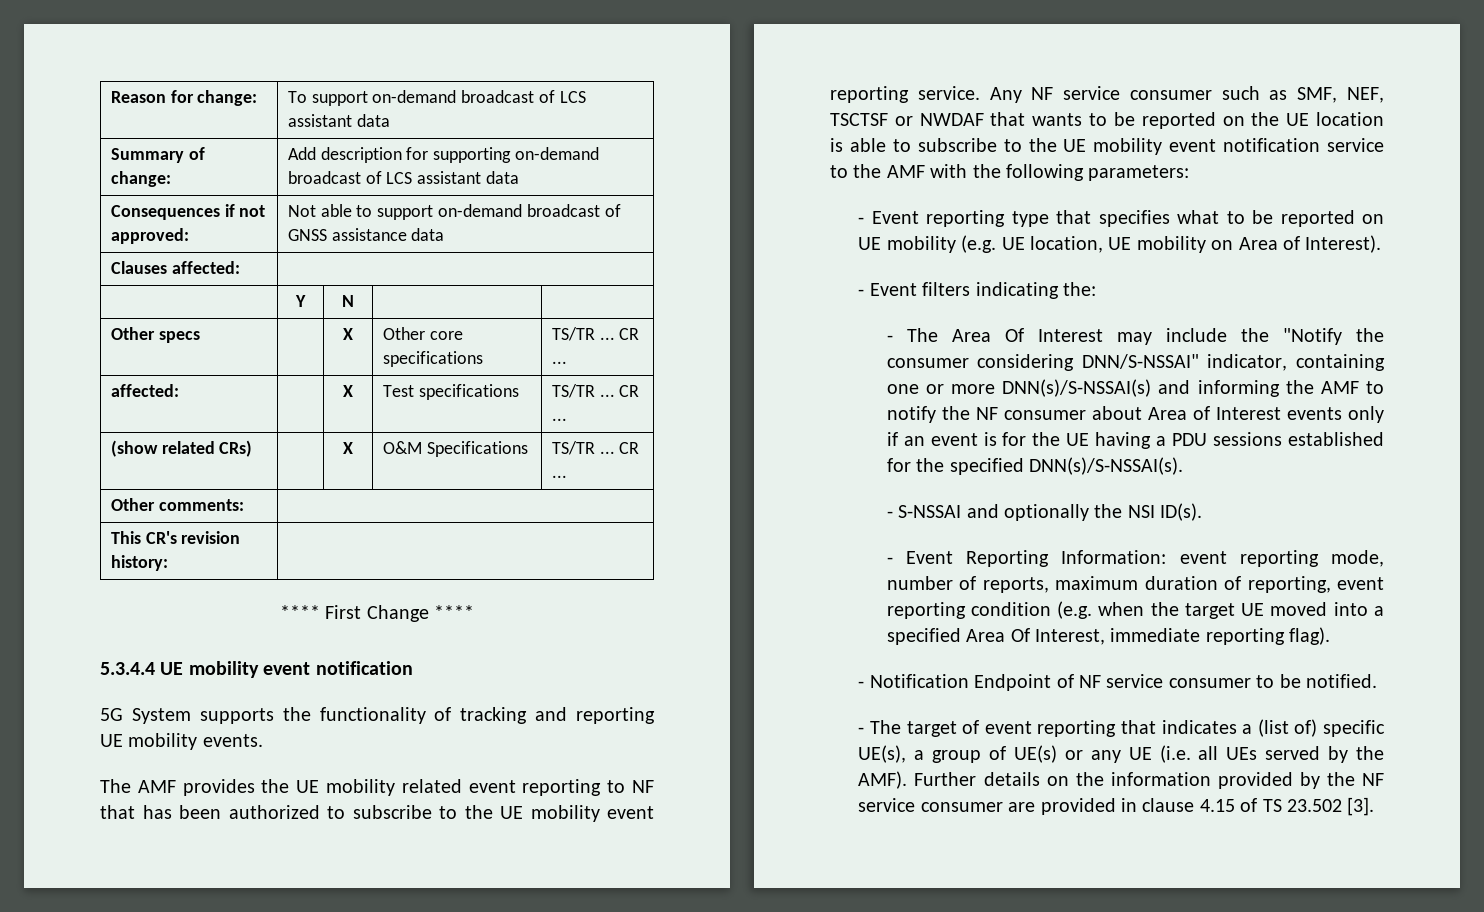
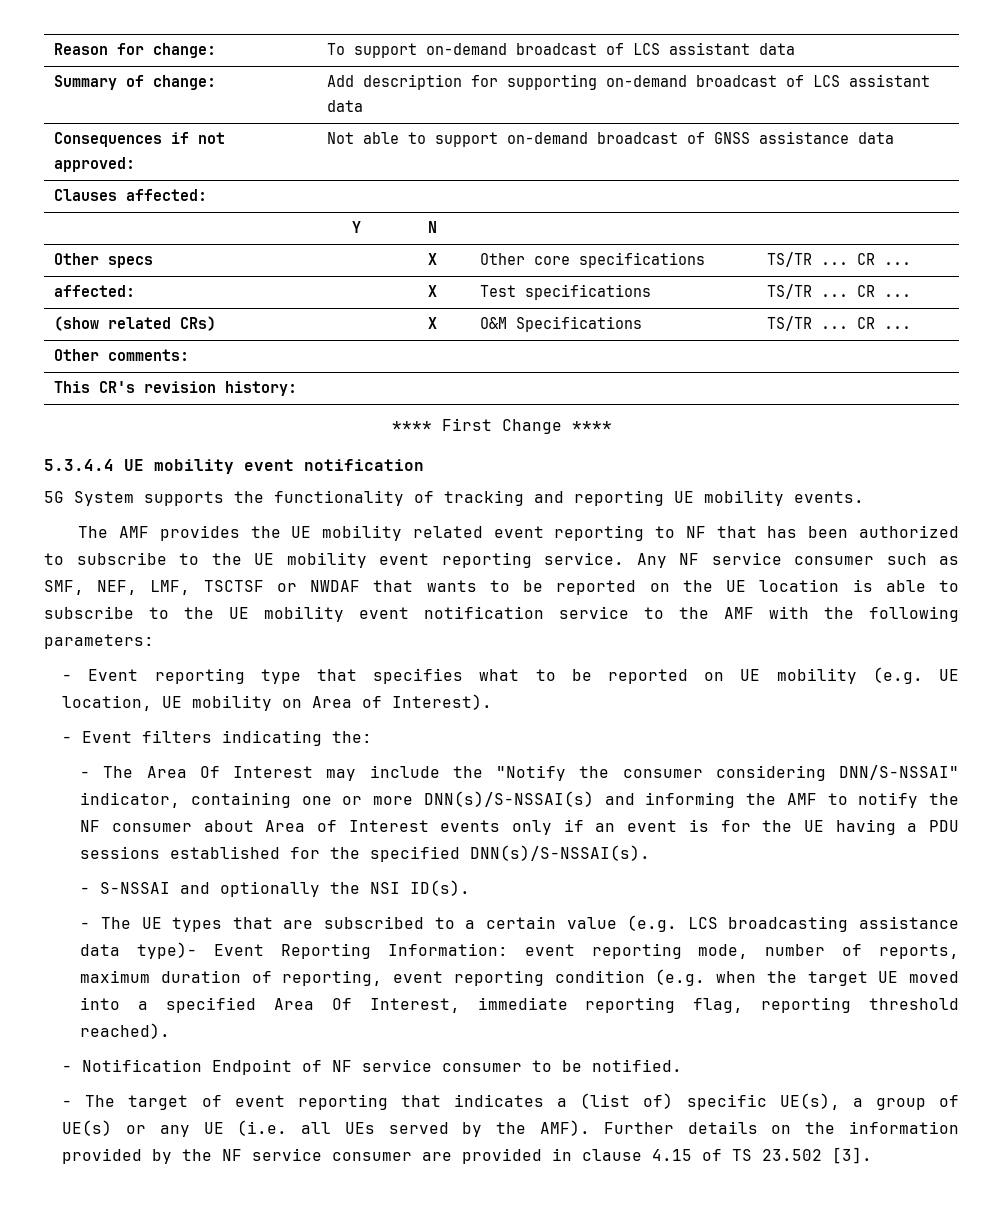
(1384, 95) none -> [150,580,191,595] LMF,
(893, 560) none -> [100,915,959,932] [80,942,198,959] The UE types that are subscribed to a certain value (e.g. LCS broadcasting assistance data type)-
[1289,627,1331,645] flag). -> [693,997,959,1013] [80,1023,171,1039] flag, reporting threshold reached).

